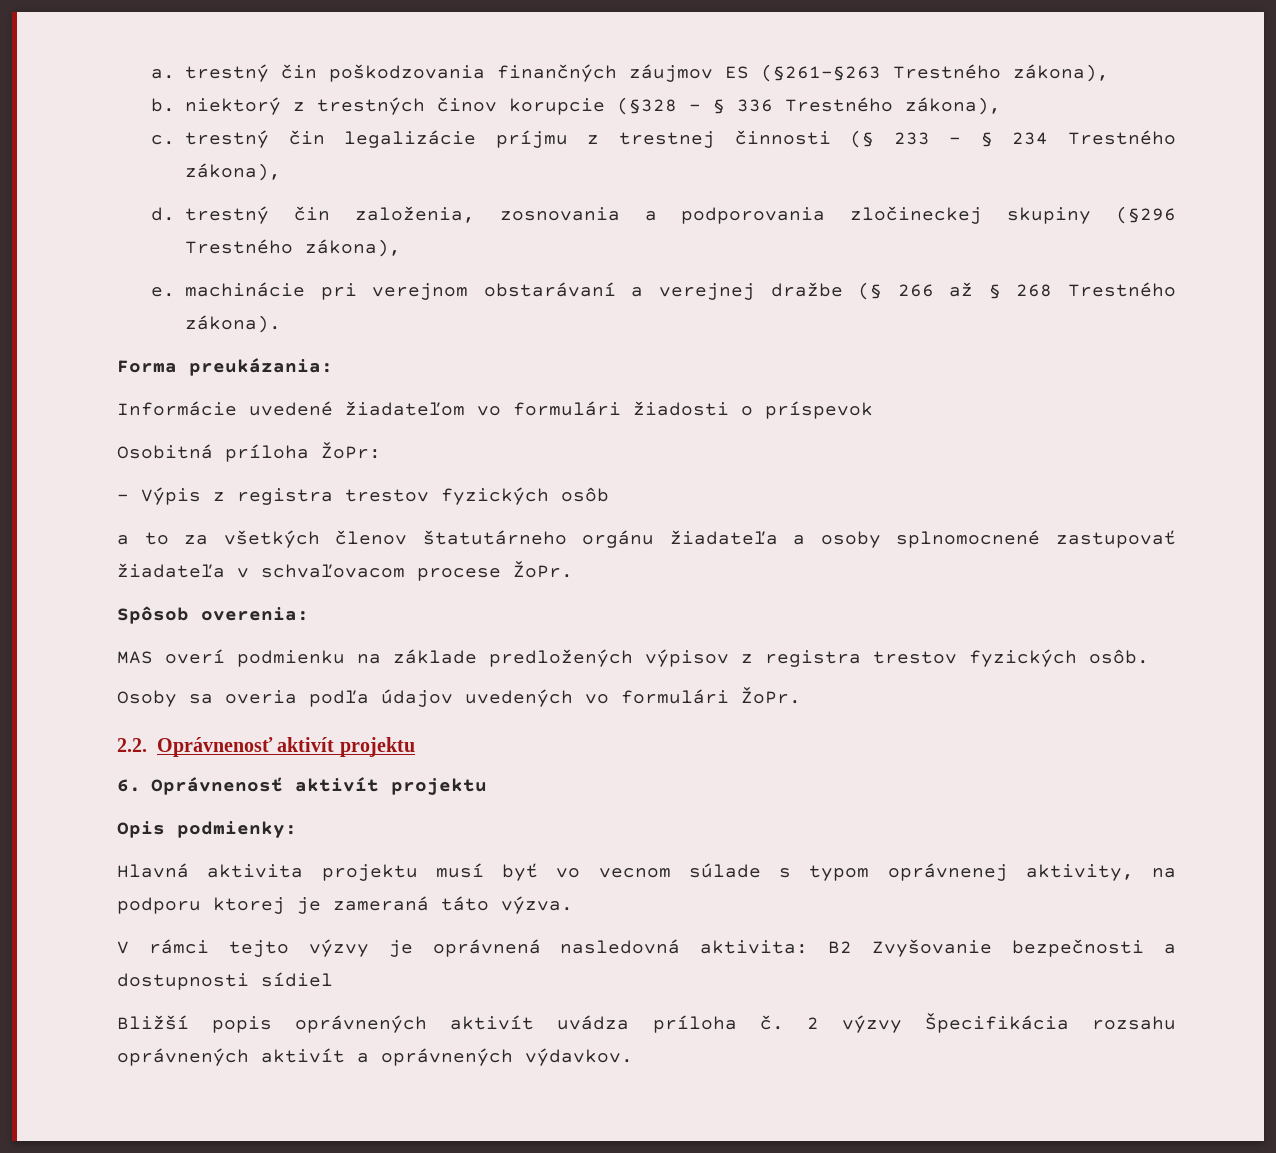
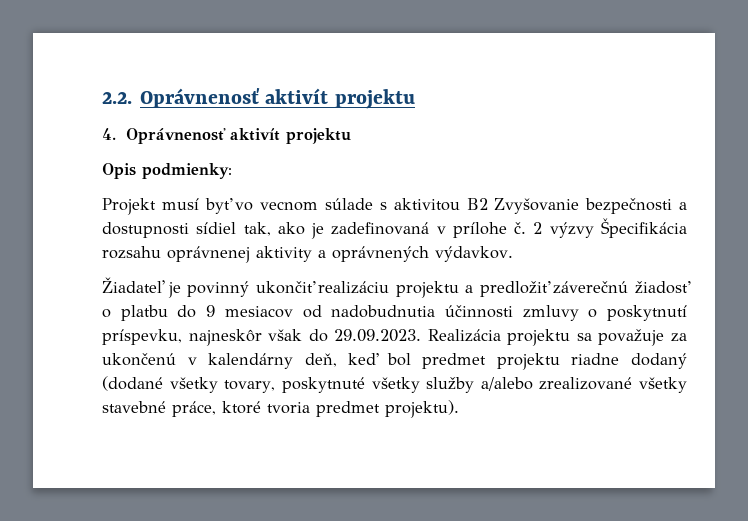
[151,64,1110,82] [151,97,1002,115] [151,130,1177,148] [185,163,282,181] [151,206,1176,224] [185,239,402,257] [151,282,1177,300] [185,315,282,333] [117,358,333,376] [117,401,873,419] [117,442,381,462] [117,487,609,505] [117,530,1176,548] [117,561,573,581] [117,606,309,624] [117,649,1149,667] [117,687,801,707] a. trestný čin poškodzovania finančných záujmov ES (§261-§263 Trestného zákona), // b. niektorý z trestných činov korupcie (§328 - § 336 Trestného zákona), // c. trestný čin legalizácie príjmu z trestnej činnosti (§ 233 - § 234 Trestného zákona), // d. trestný čin založenia, zosnovania a podporovania zločineckej skupiny (§296 Trestného zákona), // e. machinácie pri verejnom obstarávaní a verejnej dražbe (§ 266 až § 268 Trestného zákona). // Forma preukázania: // Informácie uvedené žiadateľom vo formulári žiadosti o príspevok // Osobitná príloha ŽoPr: // - Výpis z registra trestov fyzických osôb // a to za všetkých členov štatutárneho orgánu žiadateľa a osoby splnomocnené zastupovať žiadateľa v schvaľovacom procese ŽoPr. // Spôsob overenia: // MAS overí podmienku na základe predložených výpisov z registra trestov fyzických osôb. // Osoby sa overia podľa údajov uvedených vo formulári ŽoPr. // -> (102, 98) none
[117,779,141,792] 6. -> [102,128,116,140] 4.
[117,863,418,881] Hlavná aktivita projektu -> [102,198,156,215] Projekt
[809,863,1176,881] [117,896,573,914] [117,939,809,957] typom oprávnenej aktivity, na podporu ktorej je zameraná táto výzva. // V rámci tejto výzvy je oprávnená nasledovná aktivita: -> [393,198,460,211] aktivitou
[117,1015,737,1033] // Bližší popis oprávnených aktivít uvádza príloha -> [243,222,507,239] tak, ako je zadefinovaná v prílohe
[117,1048,345,1066] oprávnených aktivít -> [167,246,312,263] oprávnenej aktivity
(633, 1057) none -> [102,277,691,298] [102,305,687,321] [102,329,687,346] [102,353,687,370] [102,376,687,393] [102,400,459,418] // Žiadateľ je povinný ukončiť realizáciu projektu a predložiť záverečnú žiadosť o platbu do 9 mesiacov od nadobudnutia účinnosti zmluvy o poskytnutí príspevku, najneskôr však do 29.09.2023. Realizácia projektu sa považuje za ukončenú v kalendárny deň, keď bol predmet projektu riadne dodaný (dodané všetky tovary, poskytnuté všetky služby a/alebo zrealizované všetky stavebné práce, ktoré tvoria predmet projektu).

